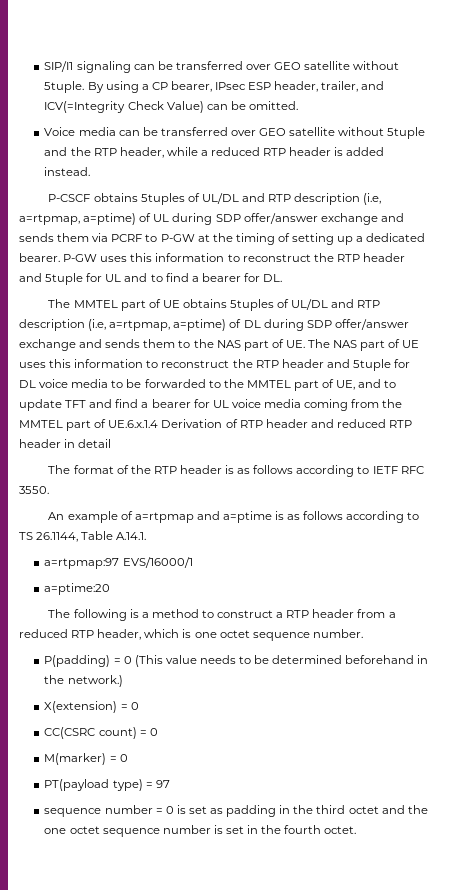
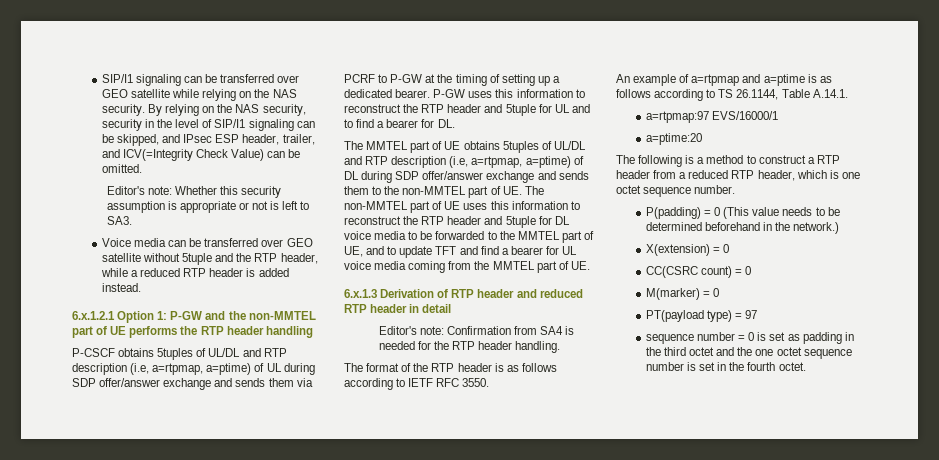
[353,61,400,70] [44,81,212,93] without 5tuple. By using a CP bearer, -> [172,89,297,101] [101,104,306,116] [101,119,315,131] [101,134,181,146] while relying on the NAS security. By relying on the NAS security, security in the level of SIP/I1 signaling can be skipped, and
(298, 105) none -> [106,186,281,198] [106,201,310,213] [106,216,132,225] // Editor's note: Whether this security assumption is appropriate or not is left to SA3.
(91, 171) none -> [72,311,316,323] [72,326,313,338] // 6.x.1.2.1 Option 1: P-GW and the non-MMTEL part of UE performs the RTP header handling
[216,340,241,348] NAS -> [402,186,467,195] non-MMTEL
[333,340,358,348] NAS -> [344,201,408,210] non-MMTEL
[108,420,159,428] UE.6.x.1.4 -> [570,261,590,270] [344,289,377,298] UE. // 6.x.1.3
(112, 443) none -> [378,326,575,335] [378,341,561,353] // Editor's note: Confirmation from SA4 is needed for the RTP header handling.

